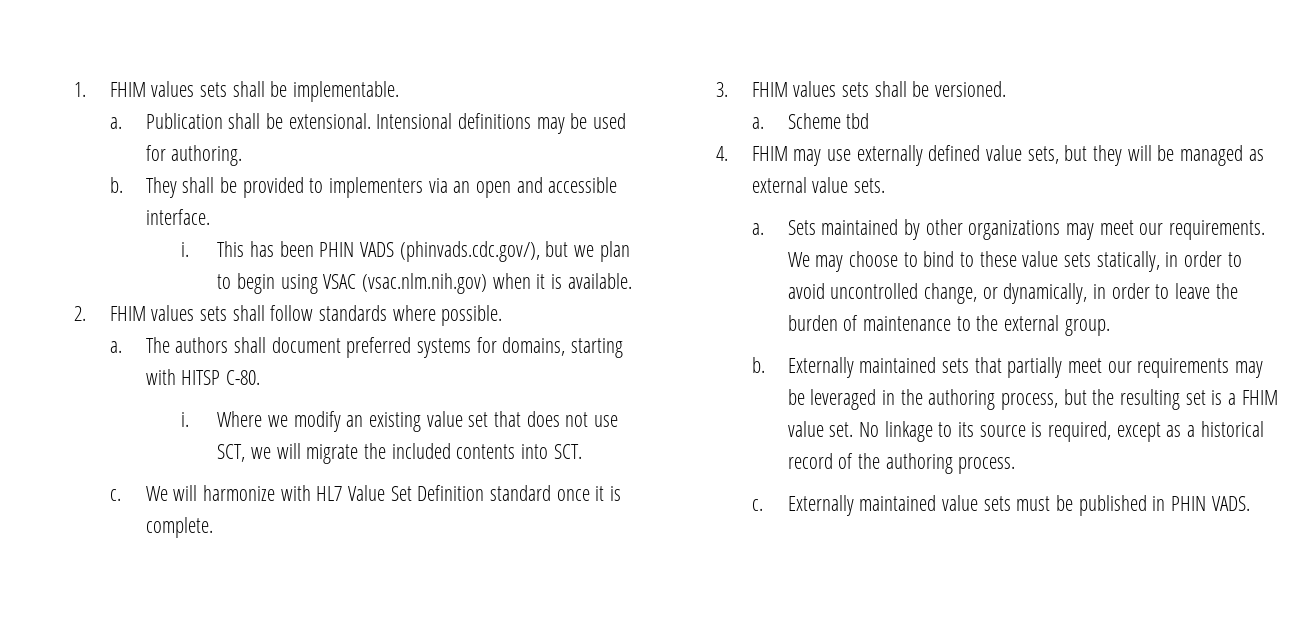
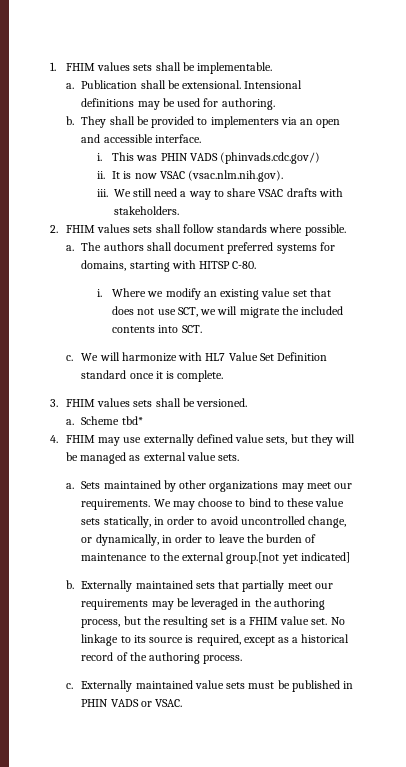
[249,241,630,262] [217,273,632,294] has been PHIN VADS (phinvads.cdc.gov/), but we plan to begin using VSAC (vsac.nlm.nih.gov) when it is available. -> [136,152,321,164] [96,170,284,182] [96,188,343,200] [113,206,179,215] was PHIN VADS (phinvads.cdc.gov/) // ii. It is now VSAC (vsac.nlm.nih.gov). // iii. We still need a way to share VSAC drafts with stakeholders.
[846,113,870,129] tbd -> [121,416,143,425] tbd*
[1064,319,1110,336] group. -> [226,552,350,564] group.[not yet indicated]
[1211,496,1250,511] VADS. -> [110,699,183,707] VADS or VSAC.

